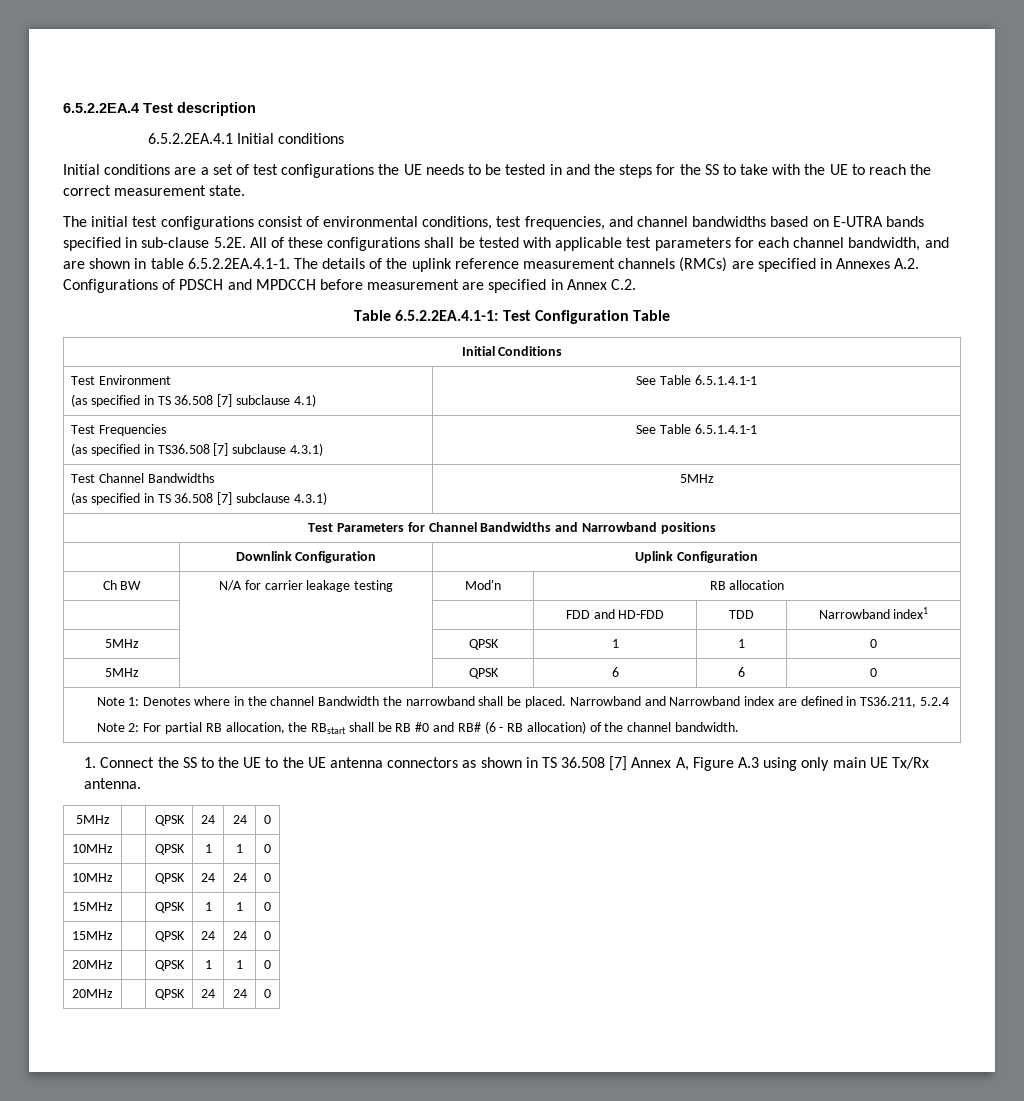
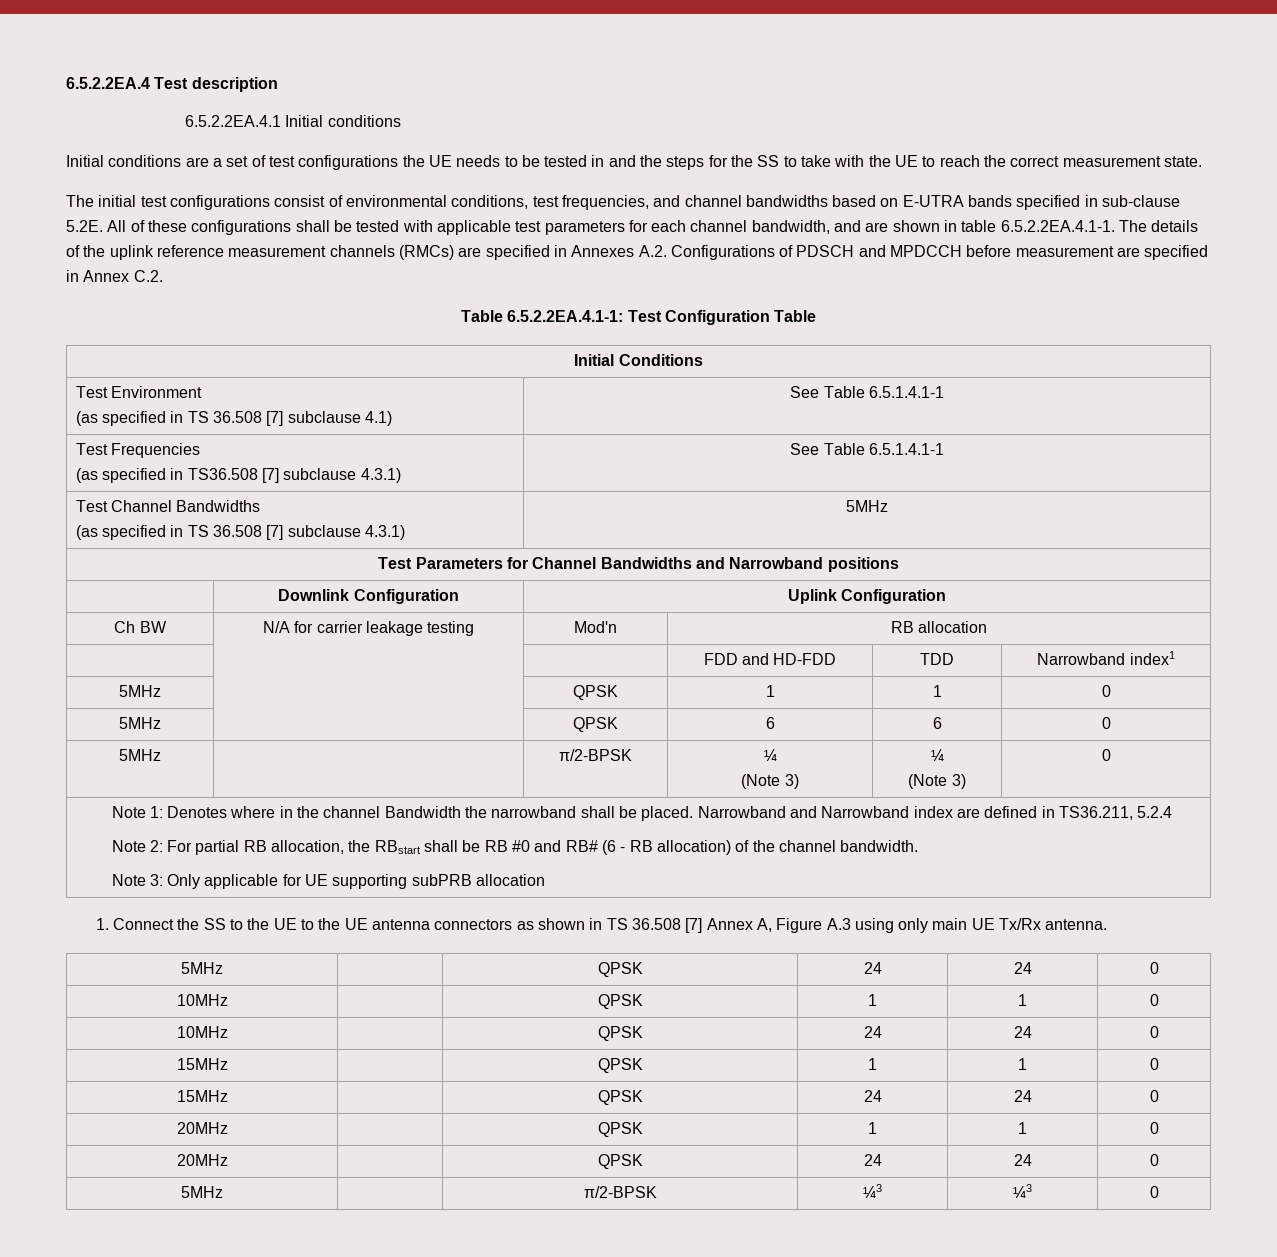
(877, 672) none -> [119,749,161,761] [559,749,632,761] [763,749,777,761] [741,774,799,789] [930,749,944,761] [908,774,966,789] [1101,749,1111,761] // 5MHz | | π/2-BPSK | ¼ // (Note 3) | ¼ // (Note 3) | 0
(739, 727) none -> [111,874,546,889] // Note 3: Only applicable for UE supporting subPRB allocation
(271, 993) none -> [181,1186,223,1198] [583,1186,657,1198] [863,1184,882,1198] [1013,1184,1032,1198] [1149,1186,1159,1198] // 5MHz | | π/2-BPSK | ¼3 | ¼3 | 0

